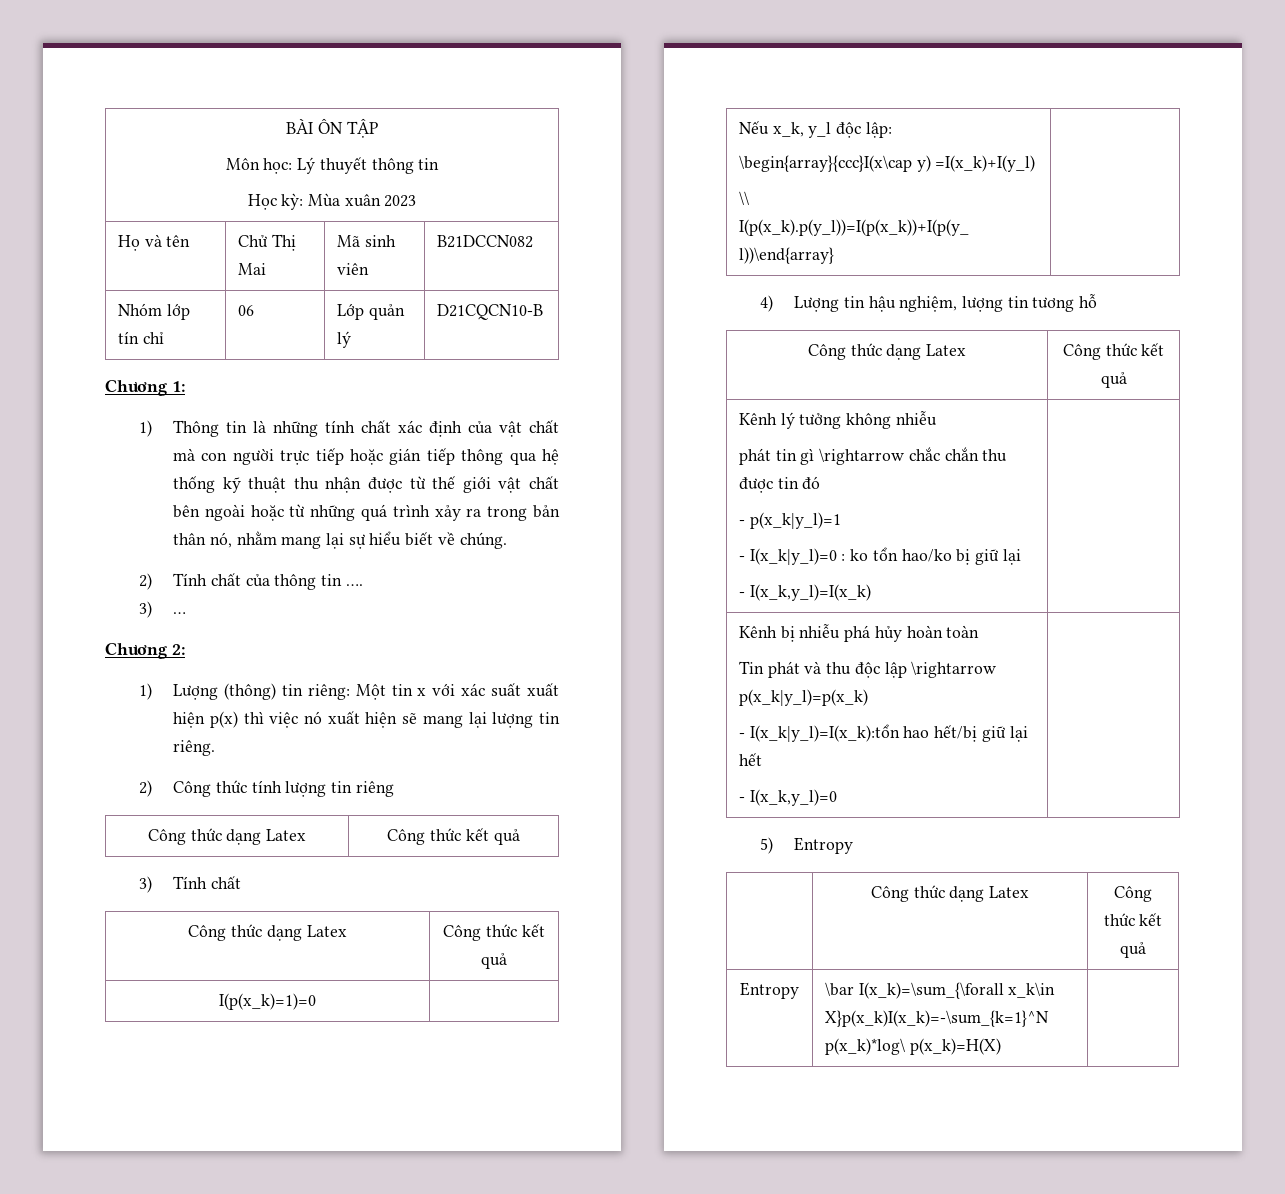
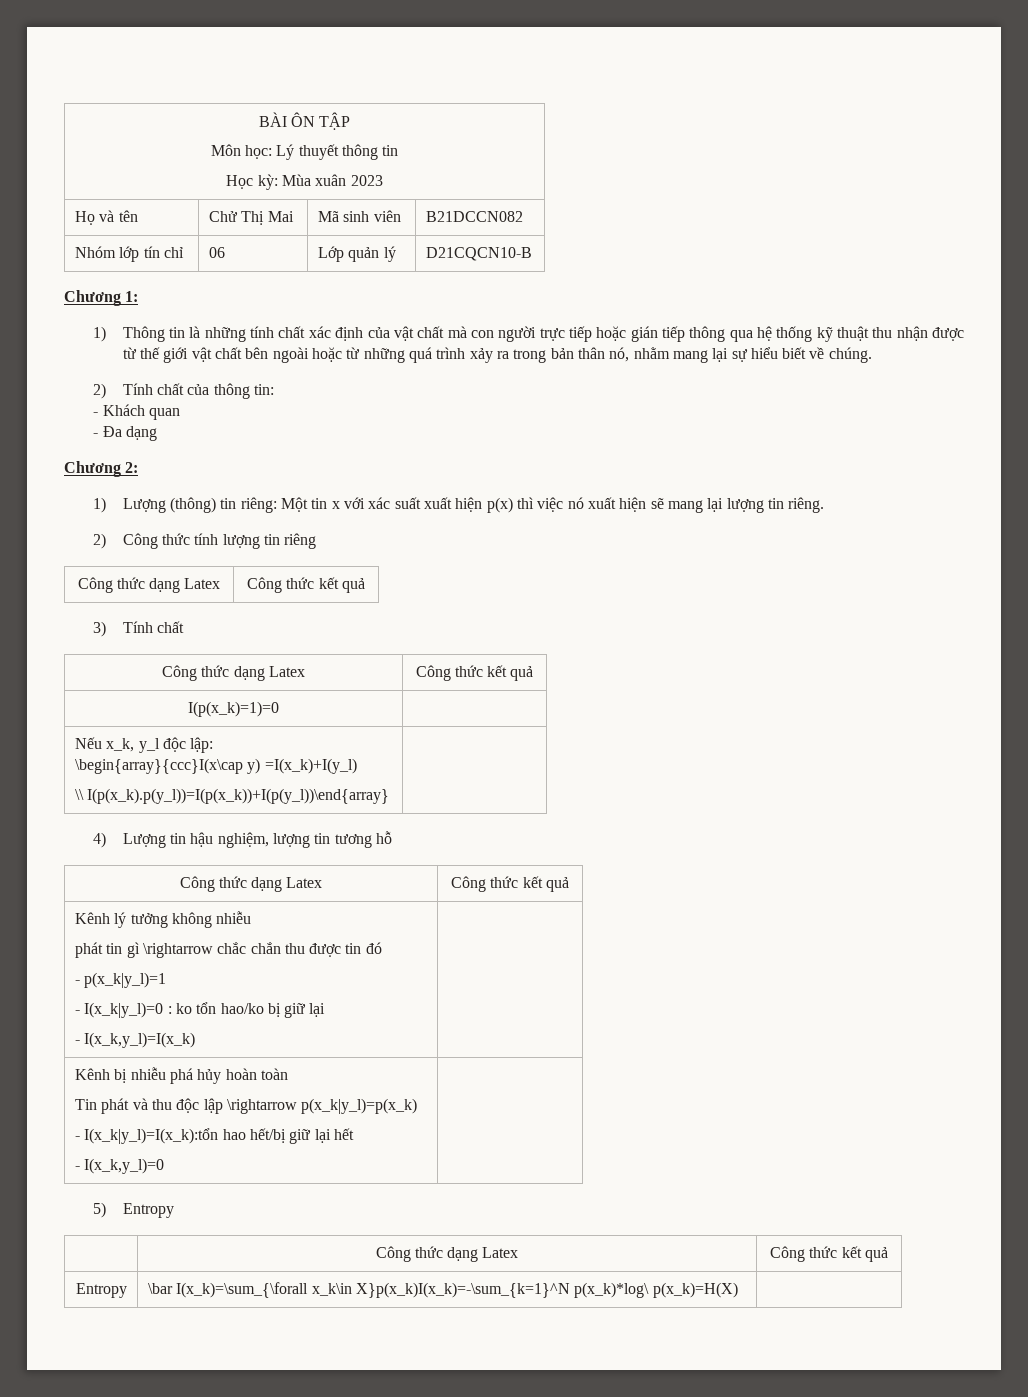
[320,574,363,586] [139,601,187,618] tin …. // 3) … -> [254,384,275,395] [93,404,181,420] [93,426,158,441] tin: // - Khách quan // - Đa dạng

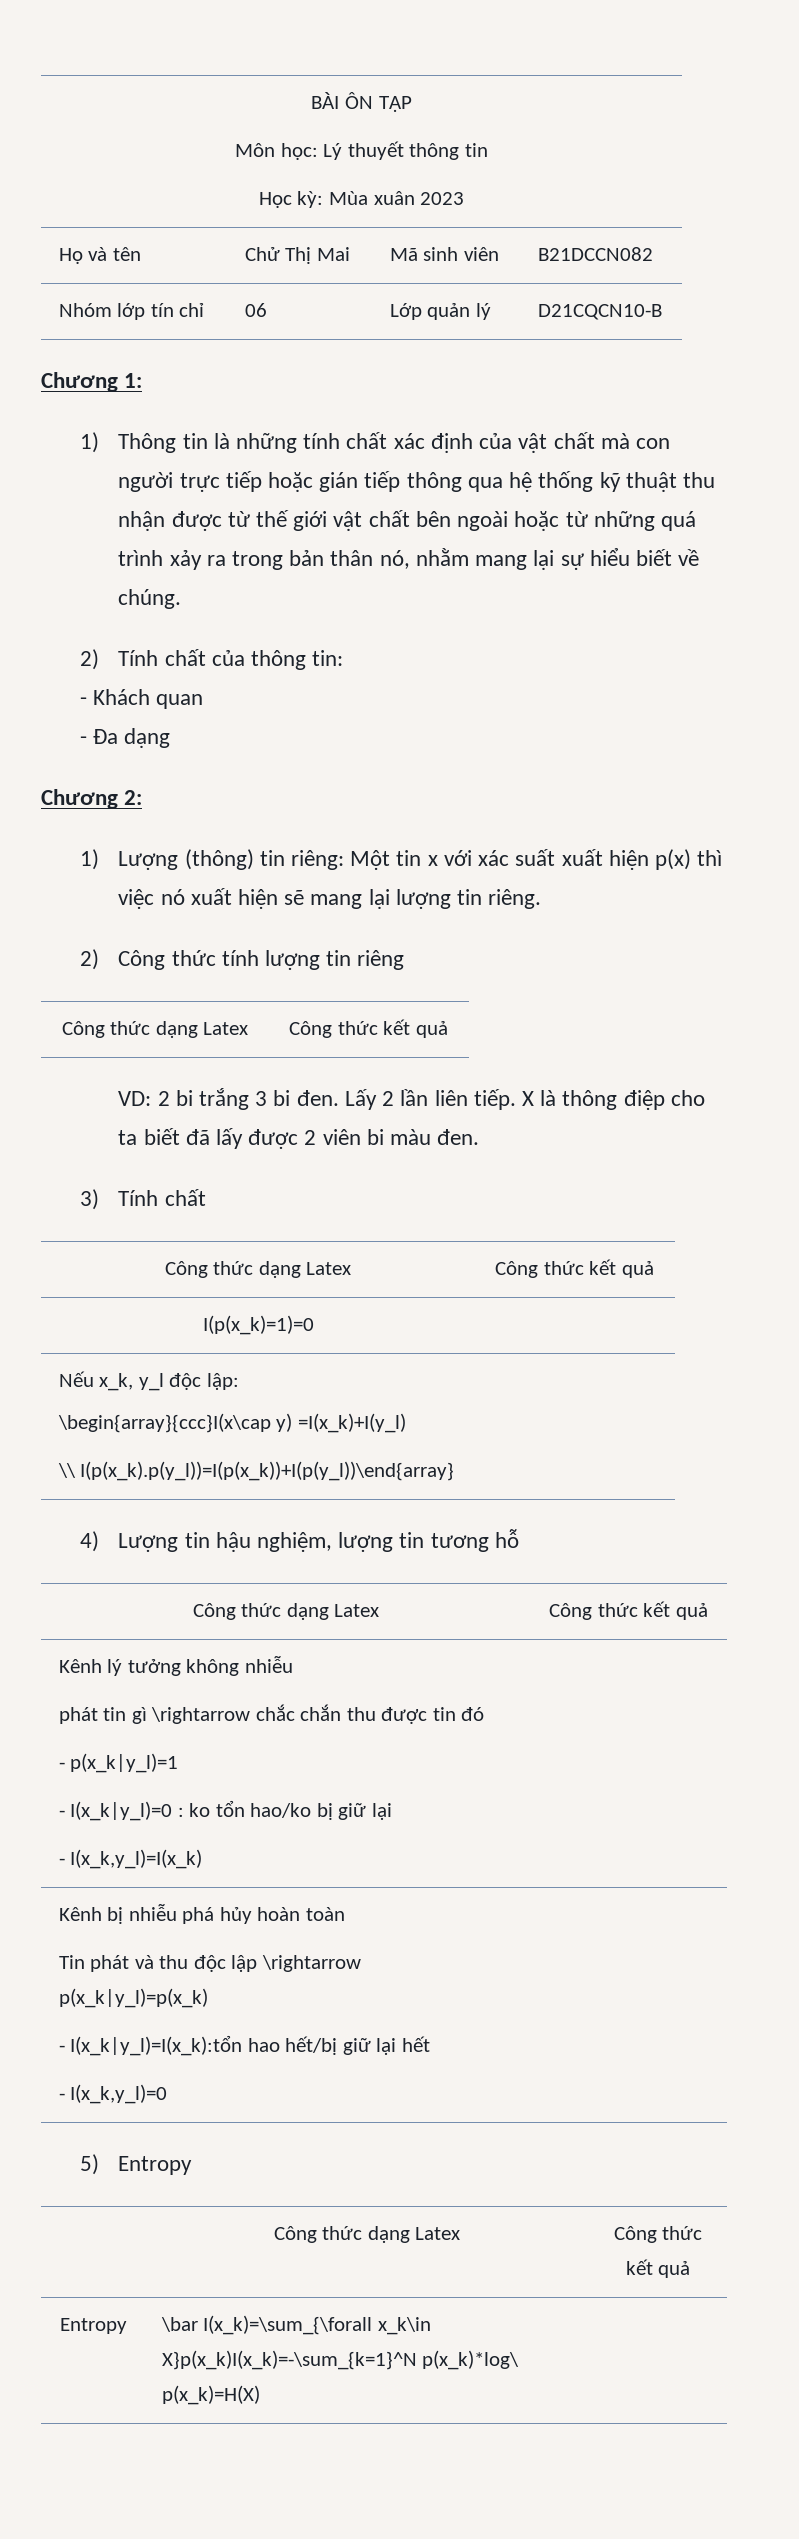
(365, 585) none -> [118,1088,705,1110] [118,1128,480,1149] // VD: 2 bi trắng 3 bi đen. Lấy 2 lần liên tiếp. X là thông điệp cho ta biết đã lấy được 2 viên bi màu đen.

